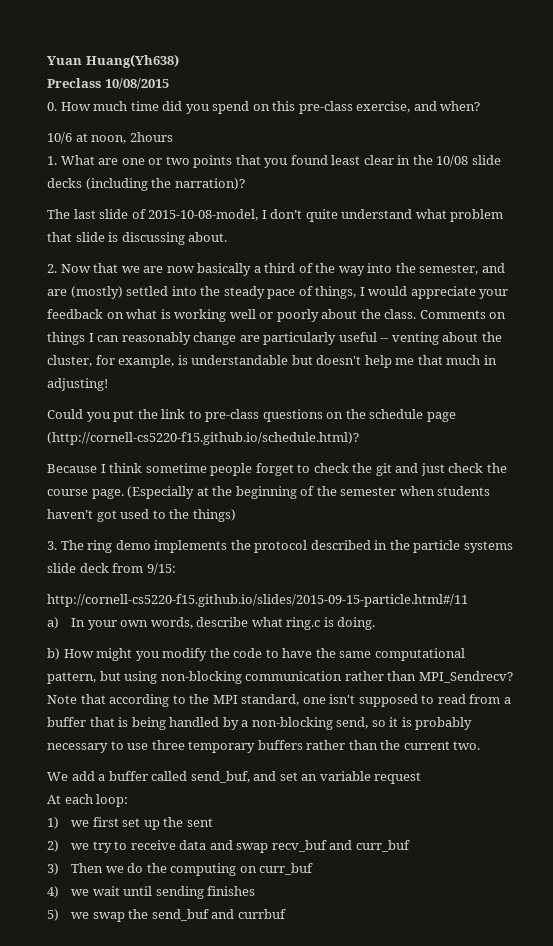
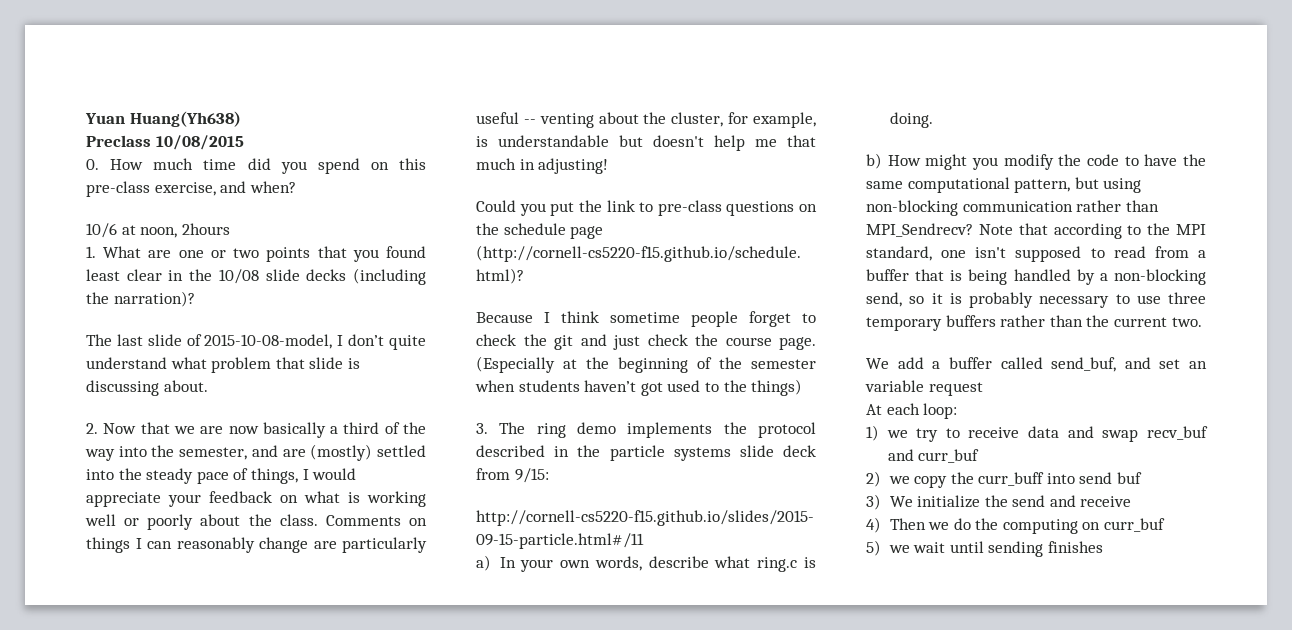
[92,817,213,830] [47,840,90,852] first set up the sent // 2) we -> (908, 434) none
[47,863,59,875] 3) -> [866,471,1143,488] [866,494,1132,510] [866,517,881,533] 2) we copy the curr_buff into send buf // 3) We initialize the send and receive // 4)
[47,886,59,898] 4) -> [866,540,881,556] 5)
[47,909,286,922] // 5) we swap the send_buf and currbuf -> (1103, 547) none

